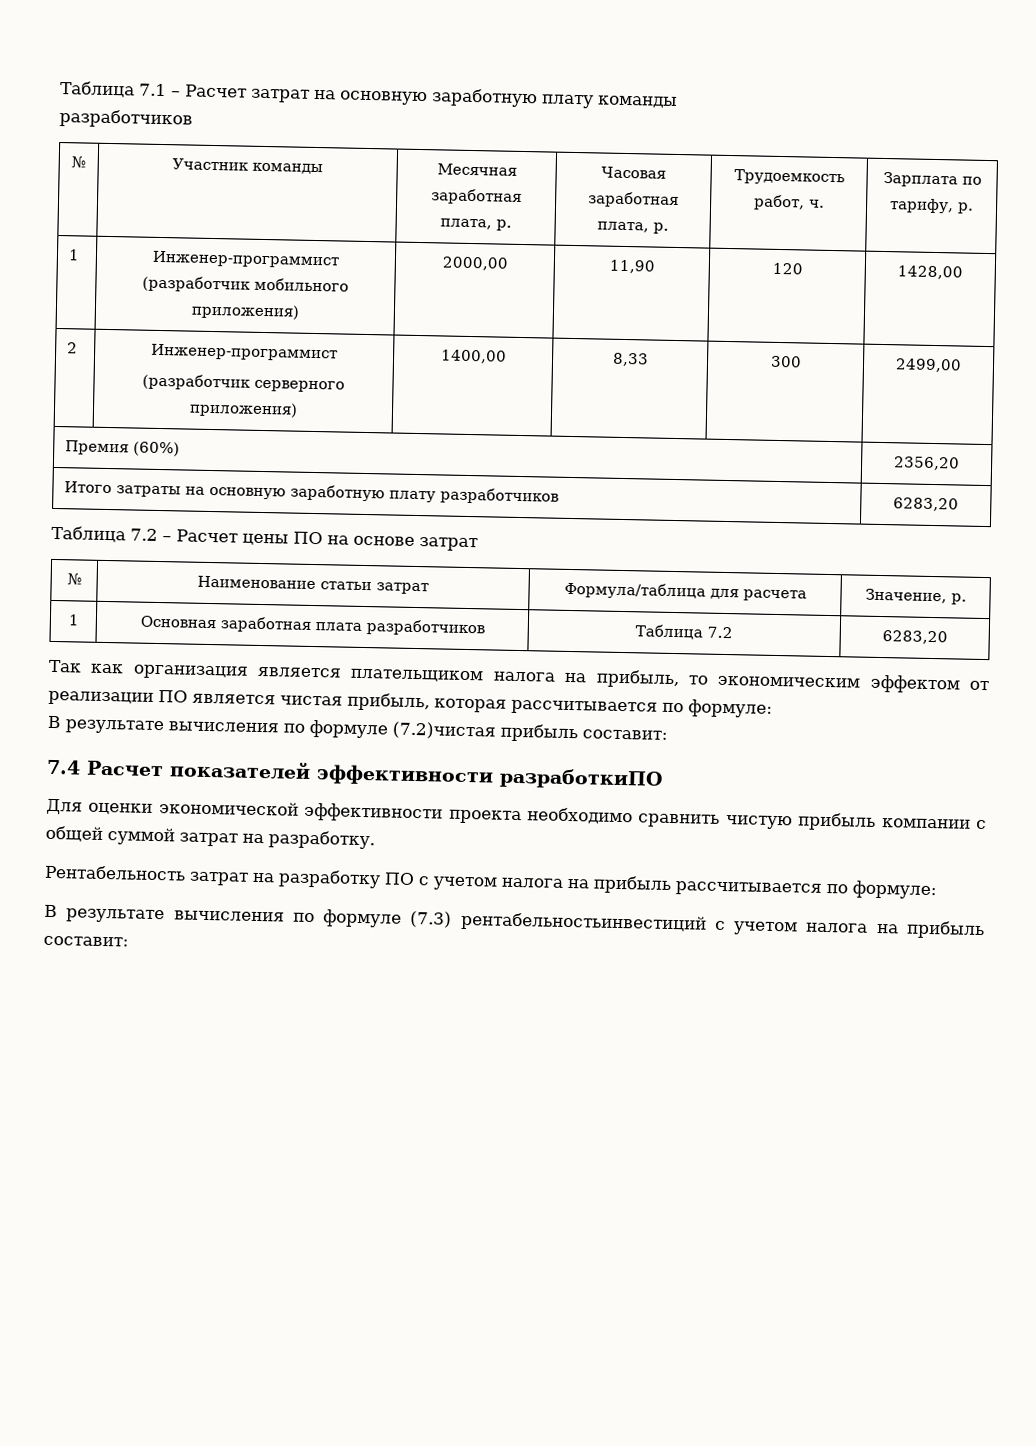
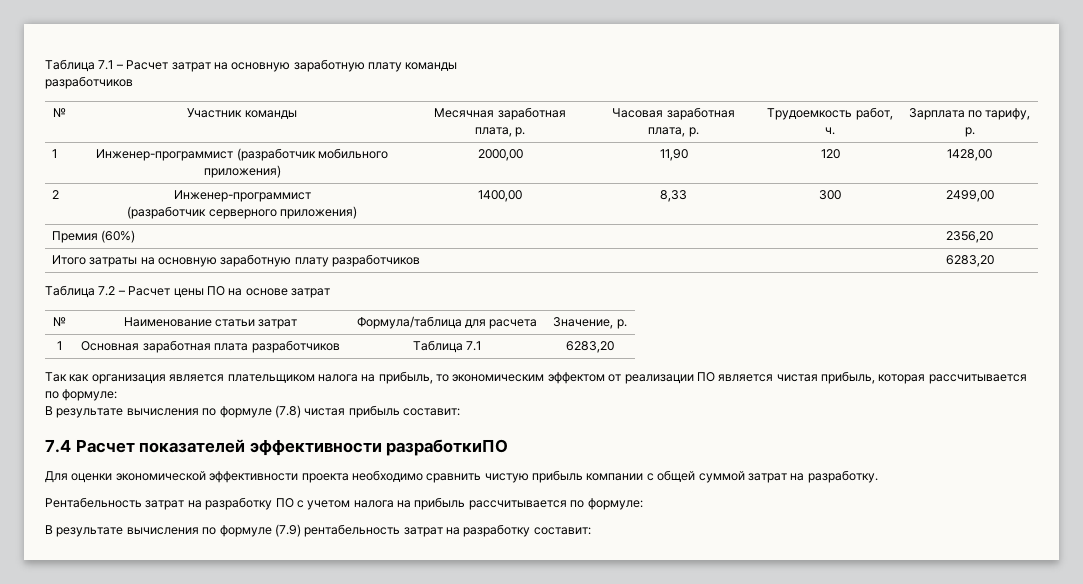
[707,626,733,639] 7.2 -> [466,341,482,351] 7.1
[392,721,496,740] (7.2)чистая -> [274,405,346,418] (7.8) чистая
[410,910,985,940] (7.3) рентабельностьинвестиций с учетом налога на прибыль -> [274,524,531,537] (7.9) рентабельность затрат на разработку

